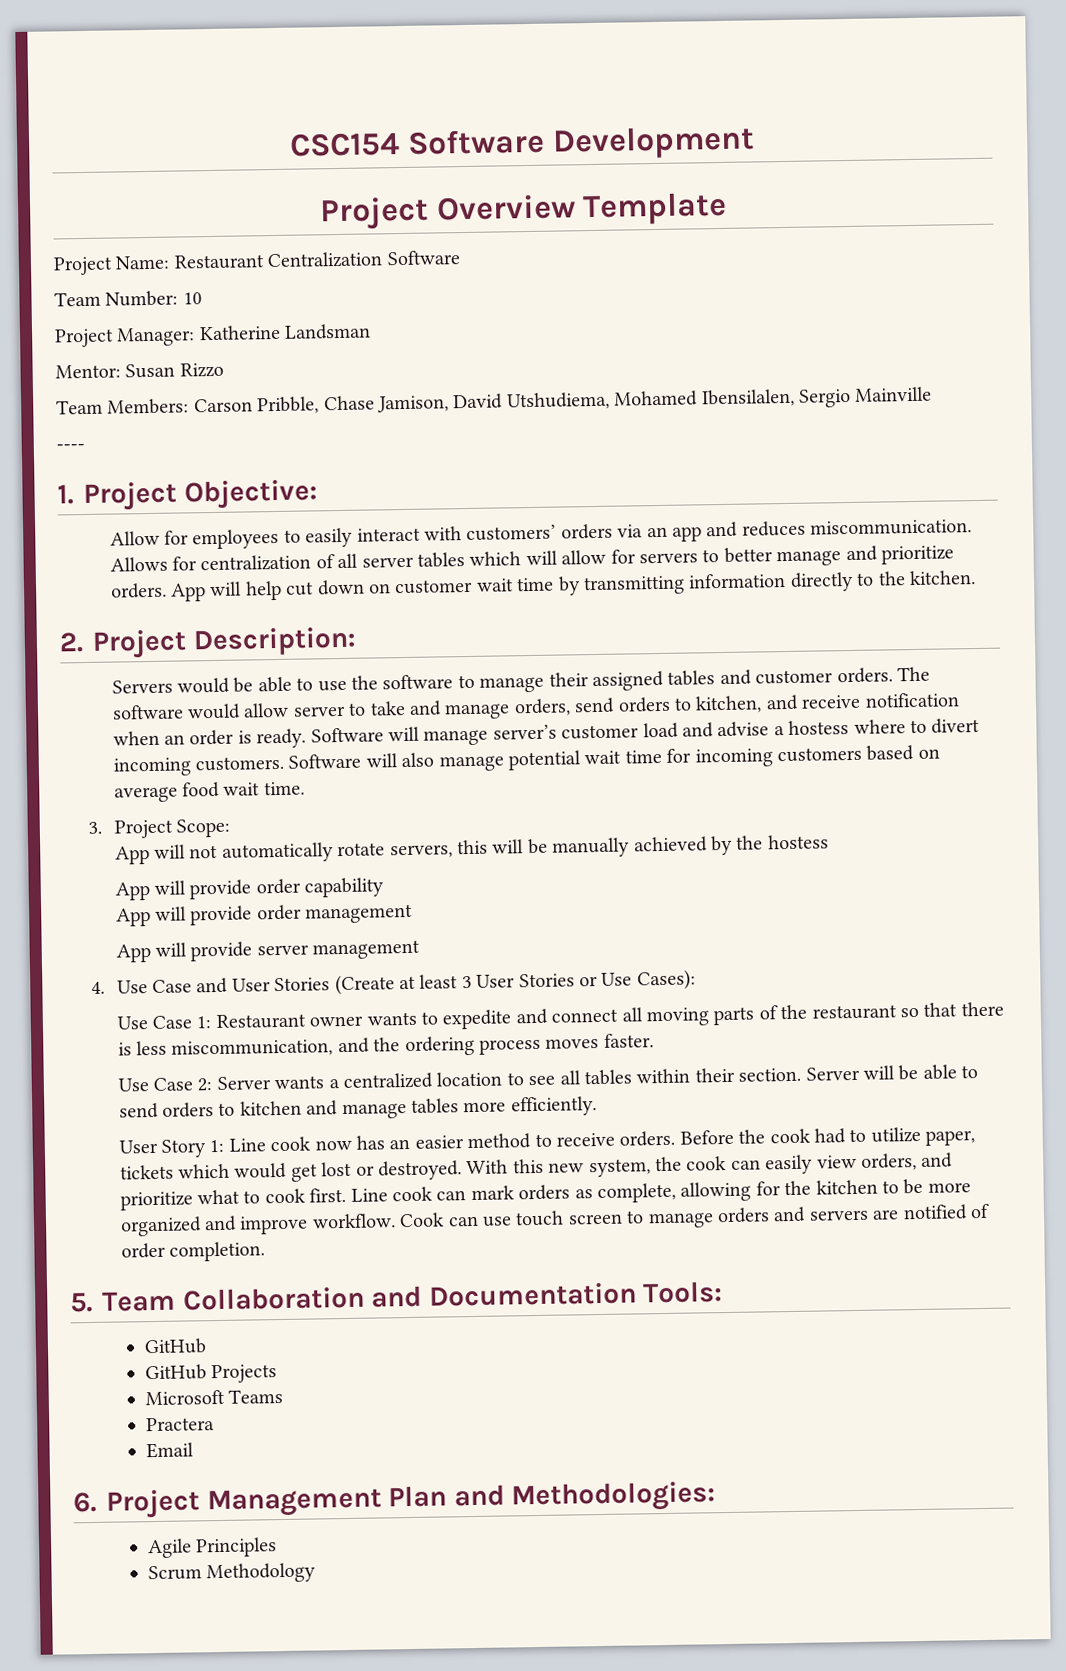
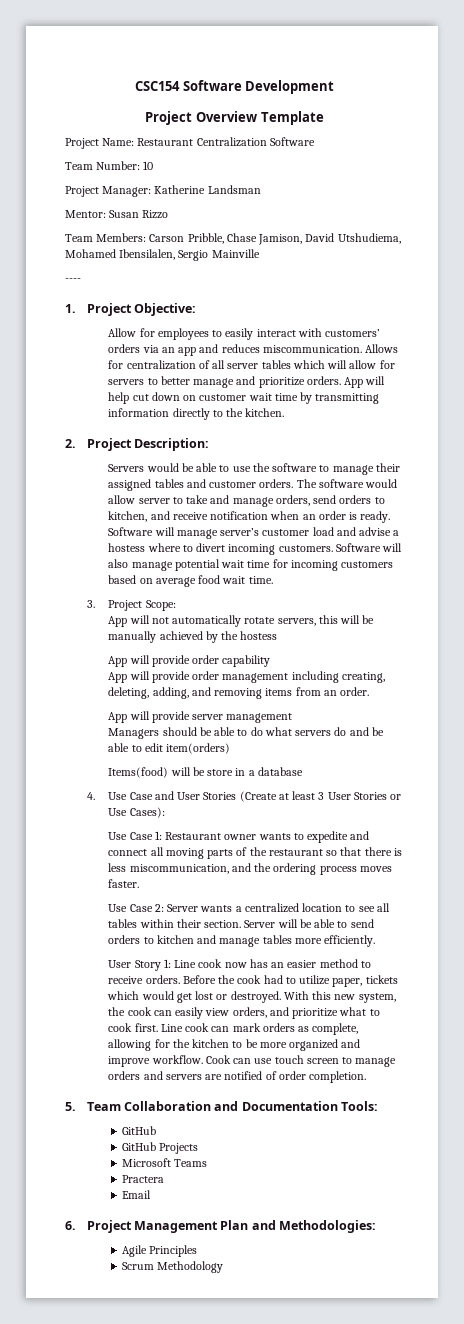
(414, 913) none -> [291,671,385,683] [108,687,370,699] including creating, deleting, adding, and removing items from an order.
(421, 949) none -> [108,727,384,739] [108,743,231,754] [108,767,303,778] // Managers should be able to do what servers do and be able to edit item(orders) // Items(food) will be store in a database

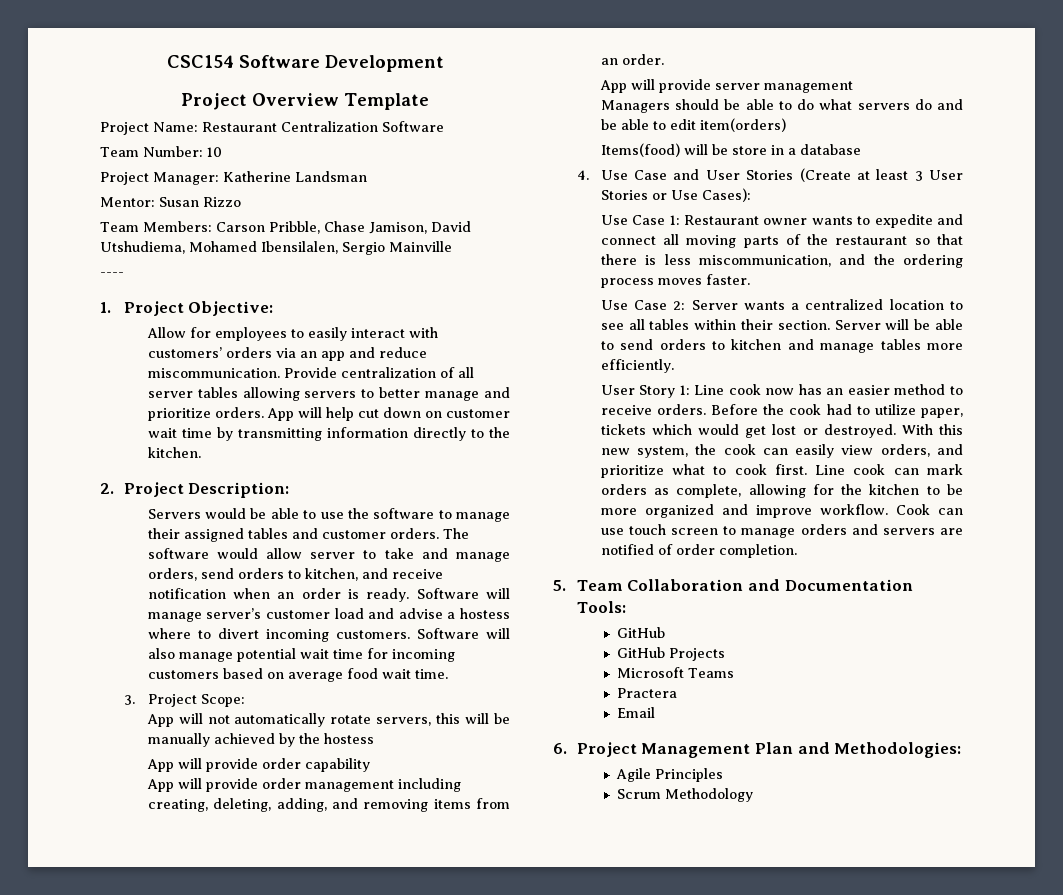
[221,344,399,353] [108,360,124,369] reduces miscommunication. Allows for -> [378,347,427,358] [147,367,337,378] reduce miscommunication. Provide
[292,360,395,369] which will allow for -> [242,387,300,401] allowing

